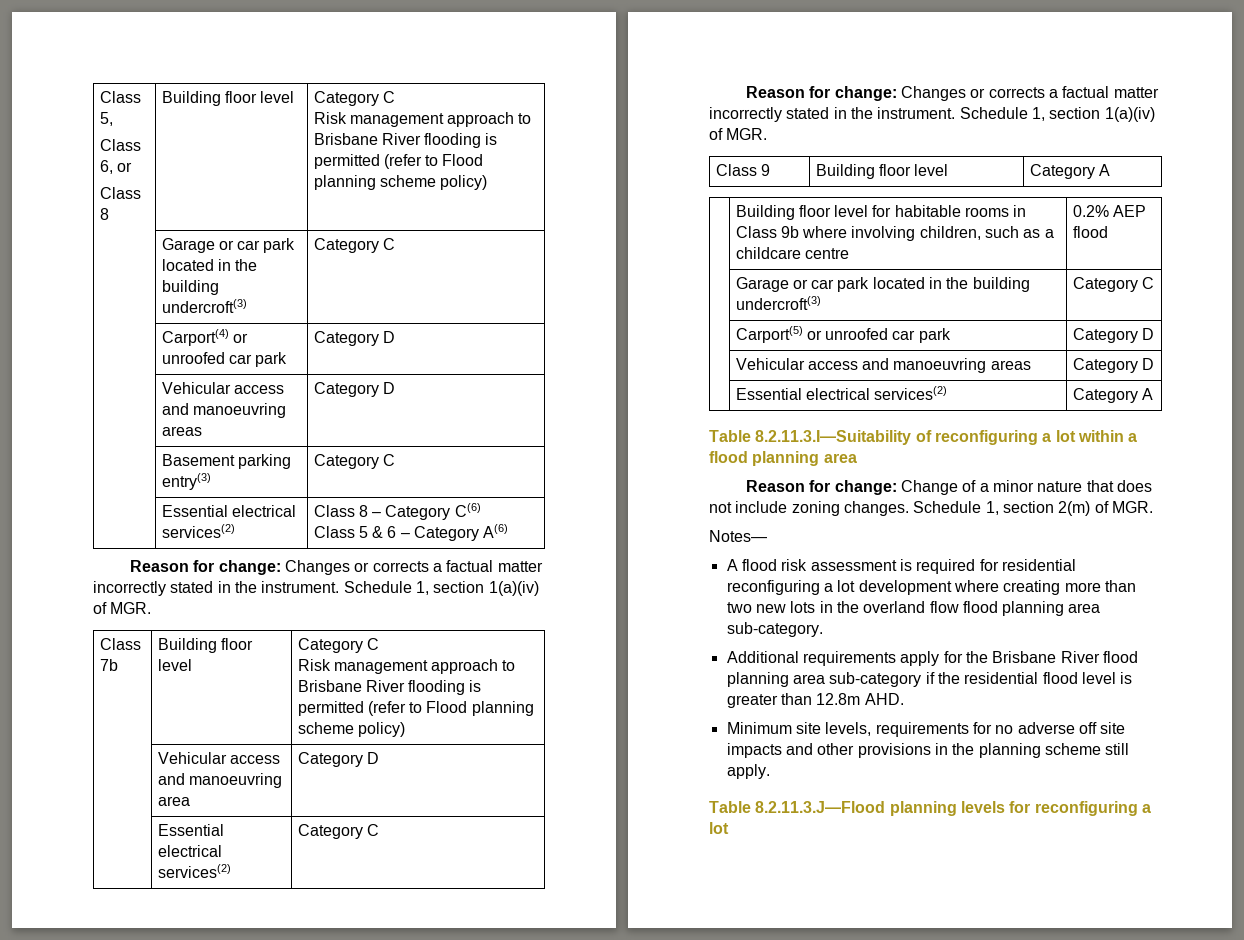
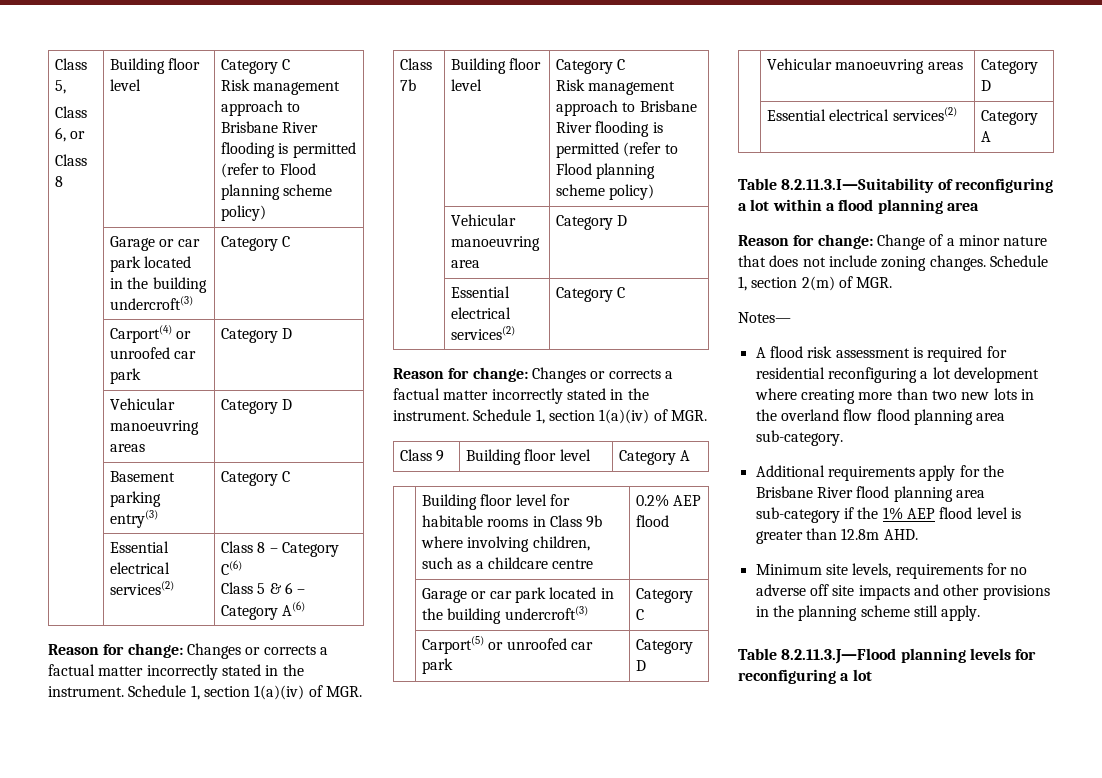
[233,385,284,394] [161,403,189,415] access and -> (176, 404) none
[229,755,280,764] [157,773,185,785] access and -> (517, 220) none
[807,358,890,370] access and -> (833, 64) none
[964,672,1039,684] residential -> [882,507,935,520] 1% AEP

